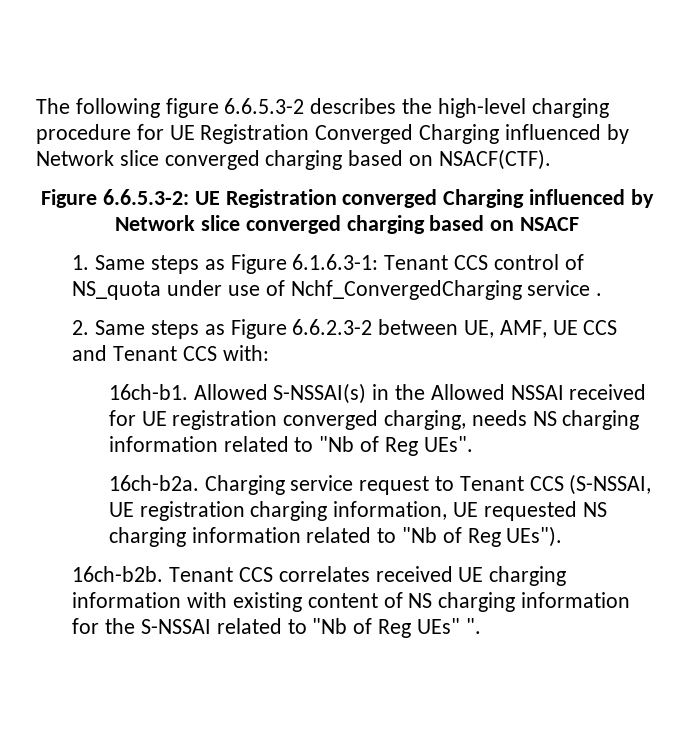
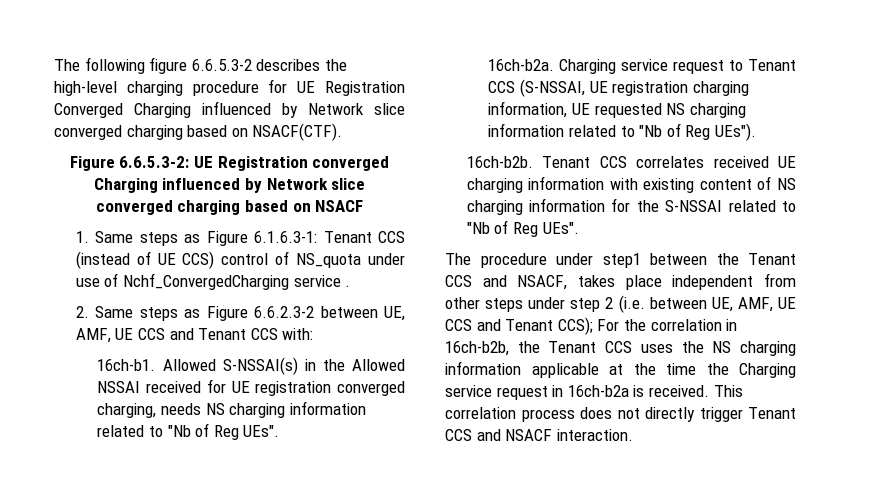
(489, 262) none -> [75,251,215,269] (instead of UE CCS)
[416,618,481,634] UEs" ". -> [542,222,579,234] [445,253,796,268] [445,273,796,290] [445,295,796,313] [445,317,738,335] [445,341,796,356] [445,361,796,378] [445,385,743,400] [445,407,796,422] [445,429,633,441] UEs". // The procedure under step1 between the Tenant CCS and NSACF, takes place independent from other steps under step 2 (i.e. between UE, AMF, UE CCS and Tenant CCS); For the correlation in 16ch-b2b, the Tenant CCS uses the NS charging information applicable at the time the Charging service request in 16ch-b2a is received. This correlation process does not directly trigger Tenant CCS and NSACF interaction.

